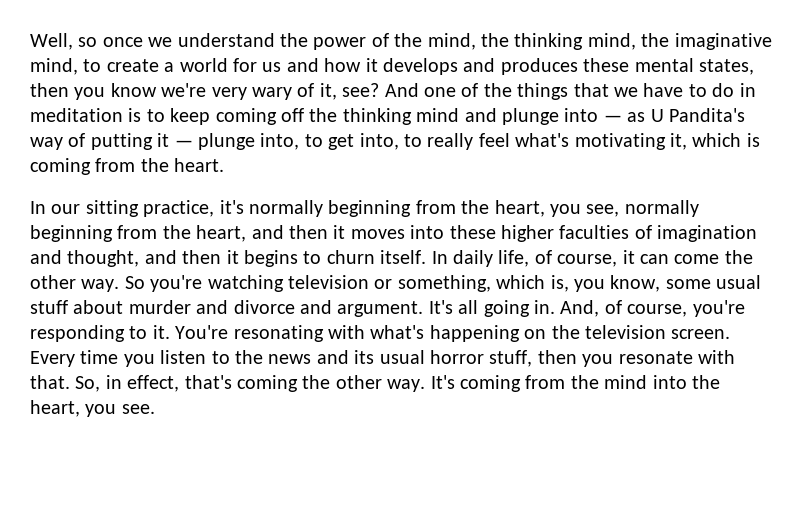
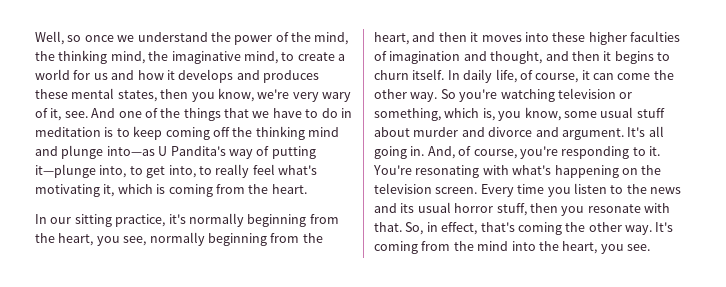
[110,83,157,97] know -> [217,88,254,102] know,
[342,83,380,97] see? -> [64,111,88,118] see.
[564,108,646,122] into — as -> [106,146,155,156] into—as
[157,133,255,150] it — plunge -> [35,164,96,178] it—plunge

